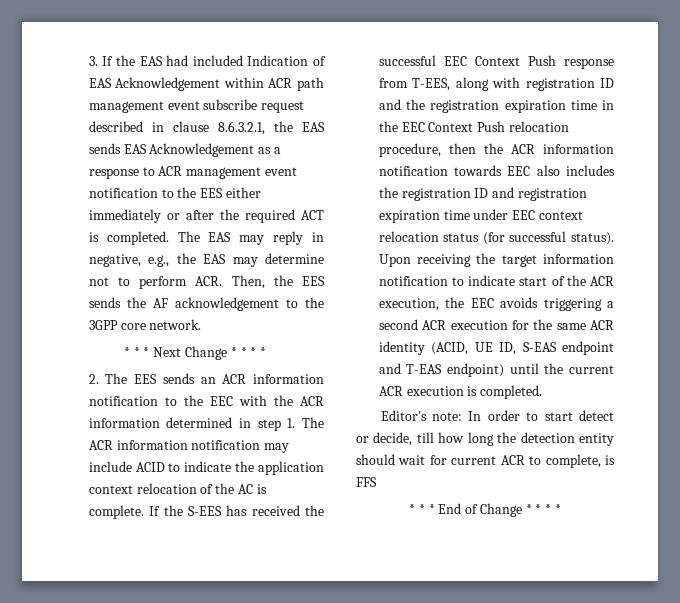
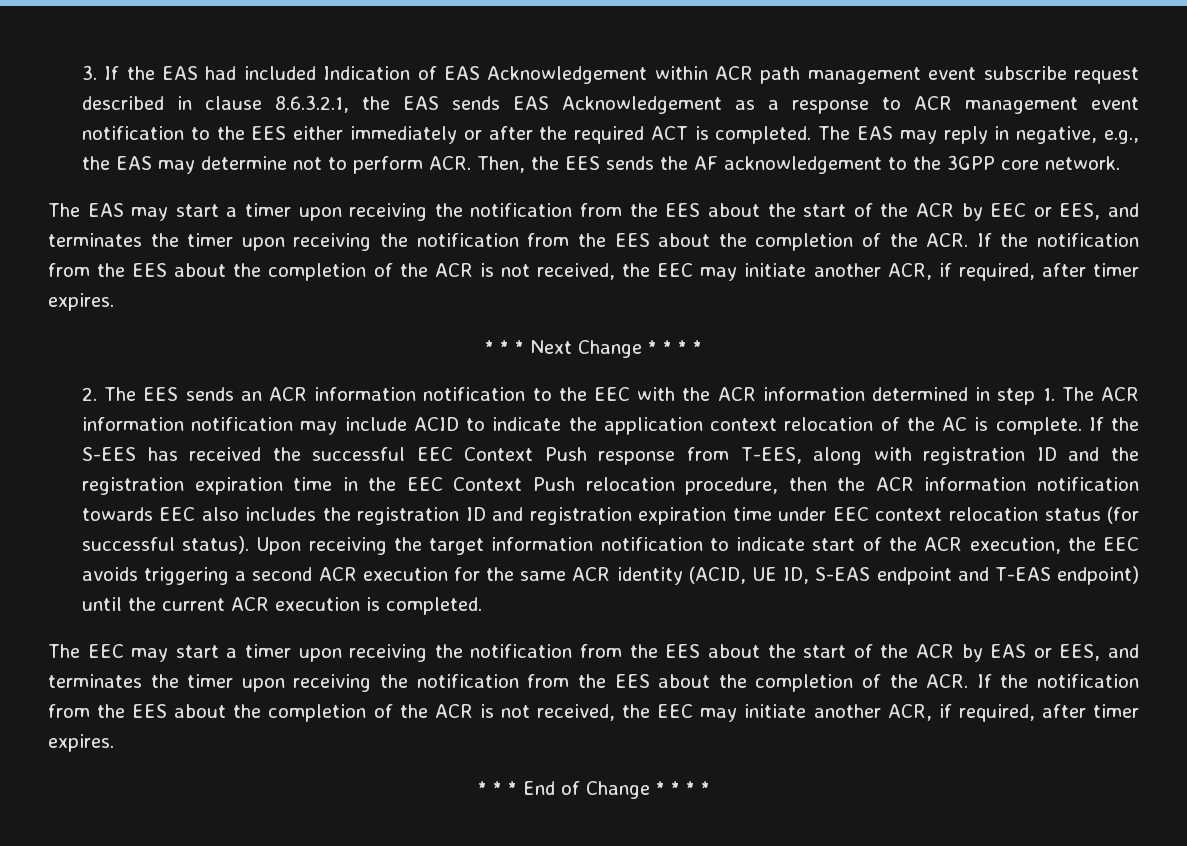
(202, 324) none -> [48,203,1139,221] [48,233,1139,251] [48,263,1139,281] [48,293,114,311] // The EAS may start a timer upon receiving the notification from the EES about the start of the ACR by EEC or EES, and terminates the timer upon receiving the notification from the EES about the completion of the ACR. If the notification from the EES about the completion of the ACR is not received, the EEC may initiate another ACR, if required, after timer expires.
[380,410,614,421] [356,432,614,446] [356,454,615,468] [356,477,377,487] Editor's note: In order to start detect or decide, till how long the detection entity should wait for current ACR to complete, is FFS -> [48,644,1139,662] [48,674,1139,692] [48,704,1139,722] [48,734,114,752] The EEC may start a timer upon receiving the notification from the EES about the start of the ACR by EAS or EES, and terminates the timer upon receiving the notification from the EES about the completion of the ACR. If the notification from the EES about the completion of the ACR is not received, the EEC may initiate another ACR, if required, after timer expires.

